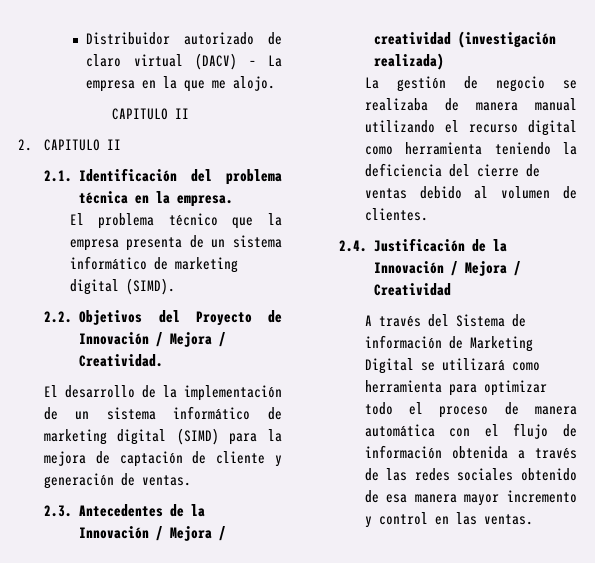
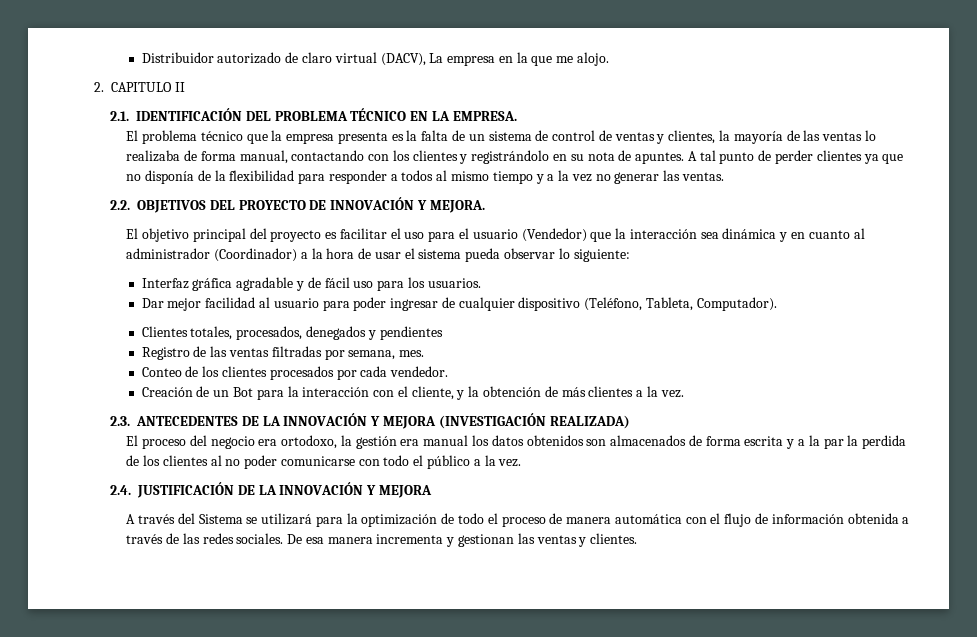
[194,53,256,70] (DACV) – -> [380,53,426,66] (DACV),
[111,108,189,120] // CAPITULO II -> (609, 59) none
[79,168,282,185] [79,191,234,207] Identificación del problema técnica en la empresa. -> [136,108,517,121] IDENTIFICACIÓN DEL PROBLEMA TÉCNICO EN LA EMPRESA.
[189,235,282,248] [69,256,238,273] [69,278,175,295] [43,310,282,326] [79,332,227,347] [79,354,164,367] [43,385,282,401] [43,406,282,420] [43,428,282,445] [43,451,282,467] [43,473,191,489] [43,504,206,517] [79,526,227,541] [374,31,557,48] [374,53,445,70] [364,76,577,92] [364,98,577,111] [364,120,577,136] [364,142,577,155] [364,163,540,177] [364,186,577,199] [364,208,428,221] [338,238,508,252] [374,261,522,276] [374,283,452,296] [364,314,526,327] [364,335,533,352] [364,358,540,374] [364,380,547,396] de un sistema informático de marketing digital (SIMD). // 2.2. Objetivos del Proyecto de Innovación / Mejora / Creatividad. // El desarrollo de la implementación de un sistema informático de marketing digital (SIMD) para la mejora de captación de cliente y generación de ventas. // 2.3. Antecedentes de la Innovación / Mejora / creatividad (investigación realizada) // La gestión de negocio se realizaba de manera manual utilizando el recurso digital como herramienta teniendo la deficiencia del cierre de ventas debido al volumen de clientes. // 2.4. Justificación de la Innovación / Mejora / Creatividad // A través del Sistema de información de Marketing Digital se utilizará como herramienta para optimizar -> [391,130,876,144] [126,150,904,164] [126,170,725,184] [110,197,485,213] [126,228,865,242] [126,248,630,262] [141,277,481,291] [141,297,777,311] [141,326,443,340] [141,346,425,360] [141,366,449,380] [141,386,684,400] [110,413,630,429] [126,435,907,449] [126,455,522,469] [110,482,433,498] [126,513,455,527] es la falta de un sistema de control de ventas y clientes, la mayoría de las ventas lo realizaba de forma manual, contactando con los clientes y registrándolo en su nota de apuntes. A tal punto de perder clientes ya que no disponía de la flexibilidad para responder a todos al mismo tiempo y a la vez no generar las ventas. // 2.2. OBJETIVOS DEL PROYECTO DE INNOVACIÓN Y MEJORA. // El objetivo principal del proyecto es facilitar el uso para el usuario (Vendedor) que la interacción sea dinámica y en cuanto al administrador (Coordinador) a la hora de usar el sistema pueda observar lo siguiente: // Interfaz gráfica agradable y de fácil uso para los usuarios. // Dar mejor facilidad al usuario para poder ingresar de cualquier dispositivo (Teléfono, Tableta, Computador). // Clientes totales, procesados, denegados y pendientes // Registro de las ventas filtradas por semana, mes. // Conteo de los clientes procesados por cada vendedor. // Creación de un Bot para la interacción con el cliente, y la obtención de más clientes a la vez. // 2.3. ANTECEDENTES DE LA INNOVACIÓN Y MEJORA (INVESTIGACIÓN REALIZADA) // El proceso del negocio era ortodoxo, la gestión era manual los datos obtenidos son almacenados de forma escrita y a la par la perdida de los clientes al no poder comunicarse con todo el público a la vez. // 2.4. JUSTIFICACIÓN DE LA INNOVACIÓN Y MEJORA // A través del Sistema se utilizará para la optimización de
[457,468,577,481] [364,490,577,506] [364,512,533,528] sociales obtenido de esa manera mayor incremento y control en las ventas. -> [236,533,638,547] sociales. De esa manera incrementa y gestionan las ventas y clientes.

